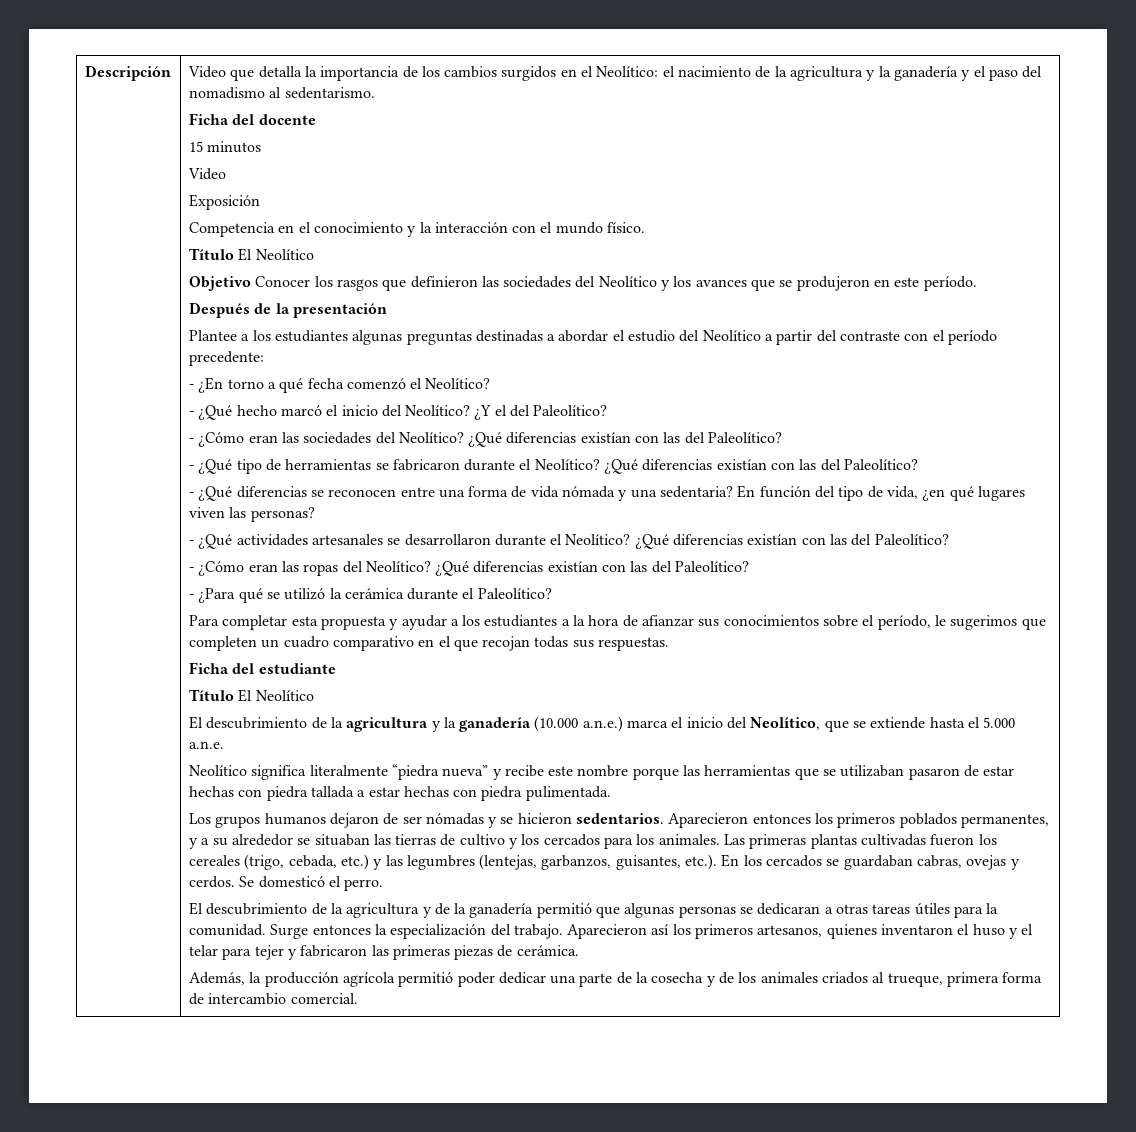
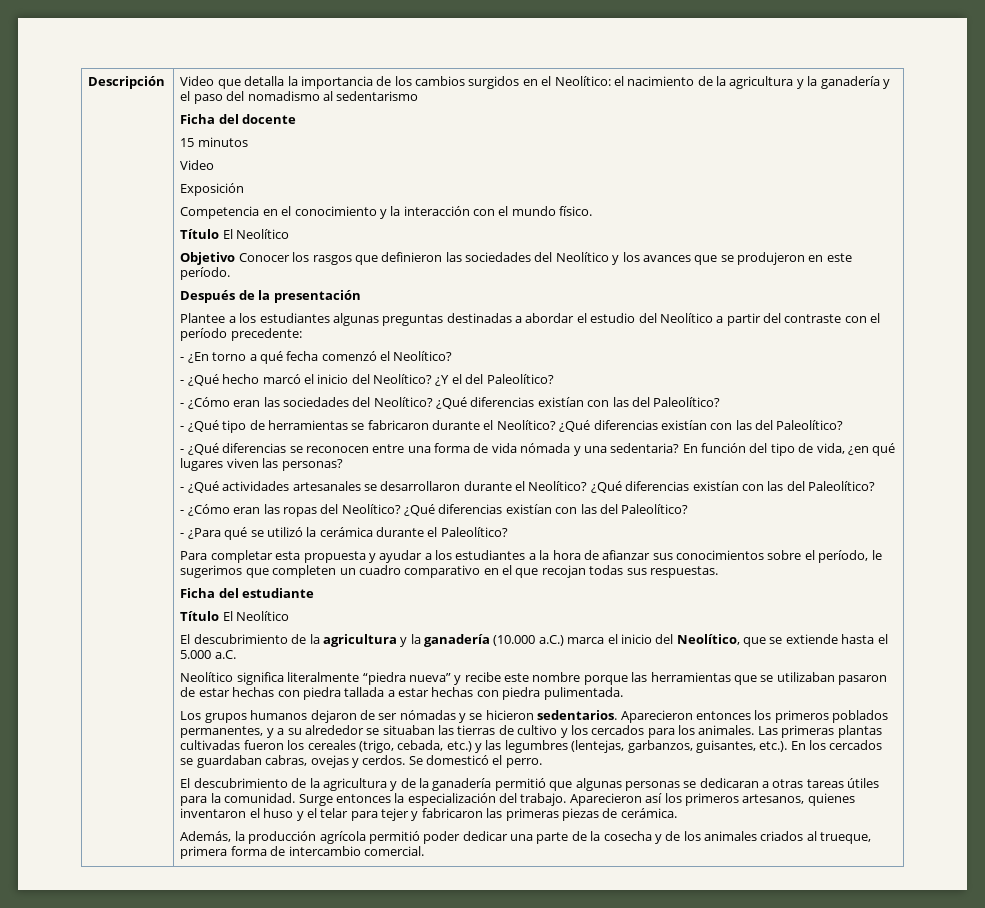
[284,87,375,99] sedentarismo. -> [336,91,419,101] sedentarismo
[582,716,623,732] a.n.e.) -> [538,635,564,646] a.C.)
[188,741,224,749] a.n.e. -> [214,650,236,659] a.C.

